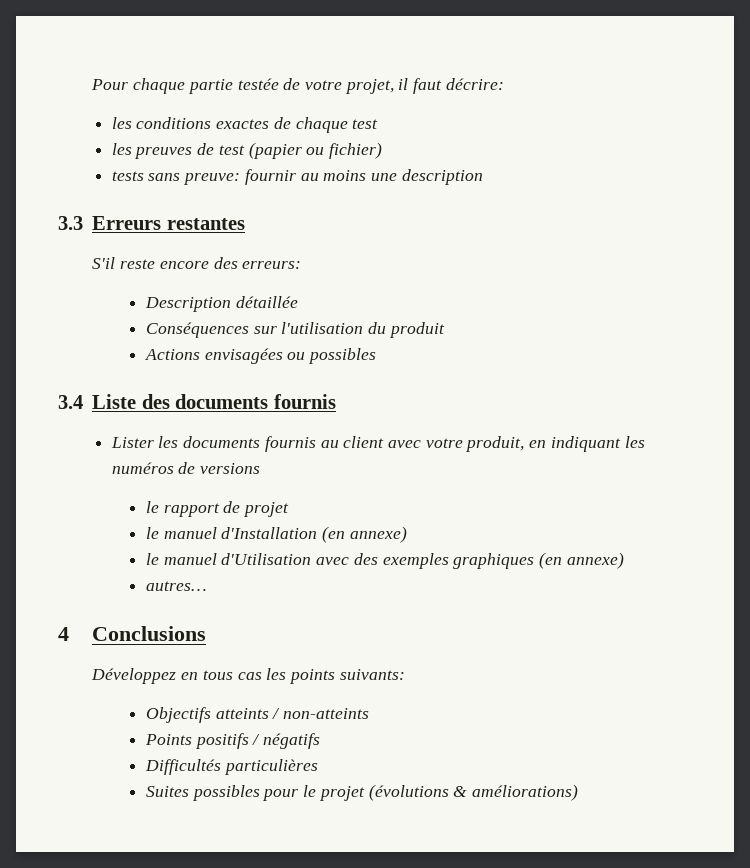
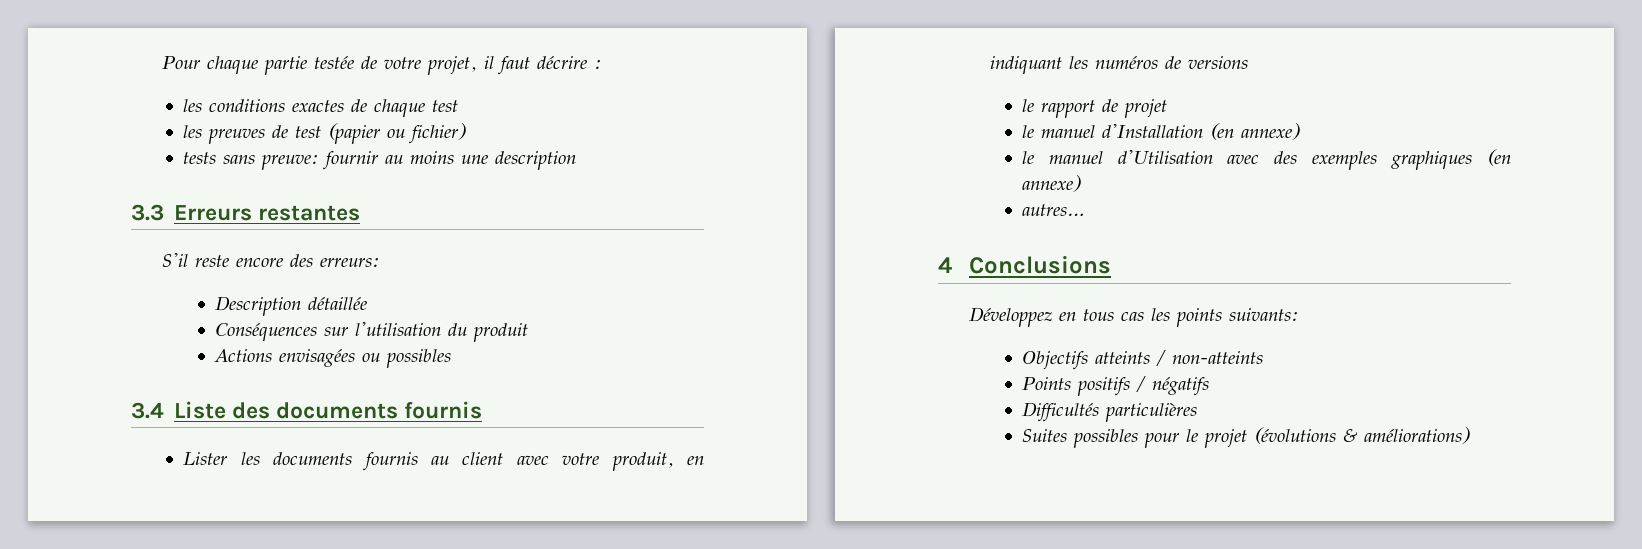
[445,78,504,90] décrire: -> [537,56,603,69] décrire :

